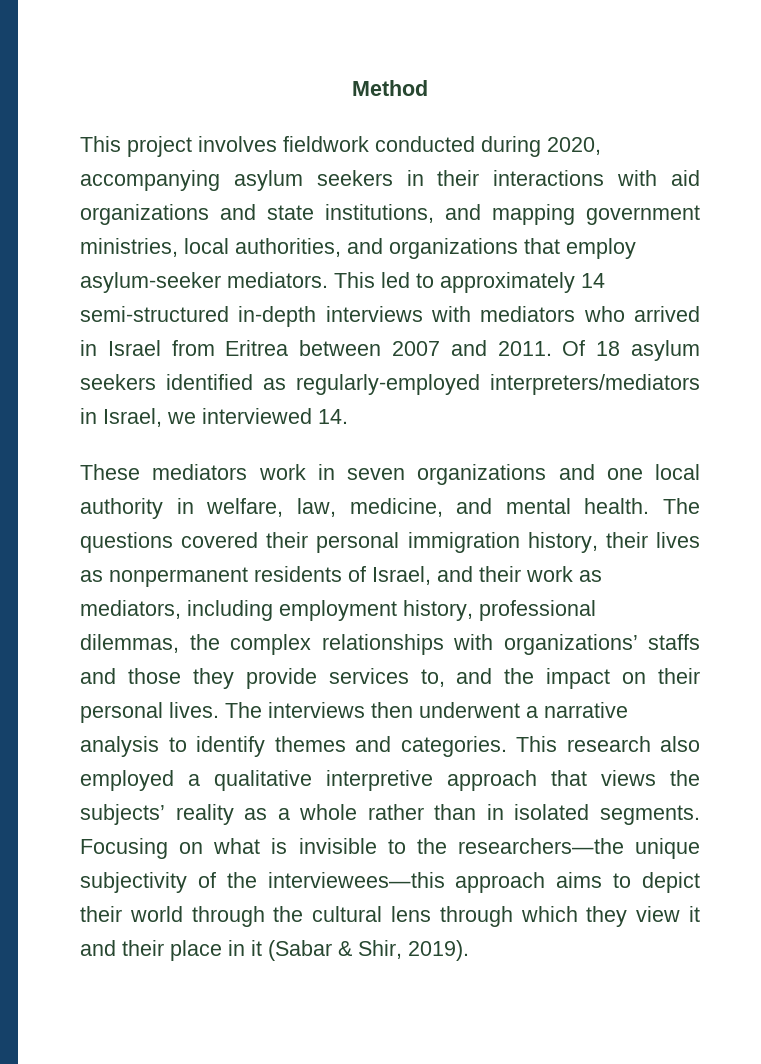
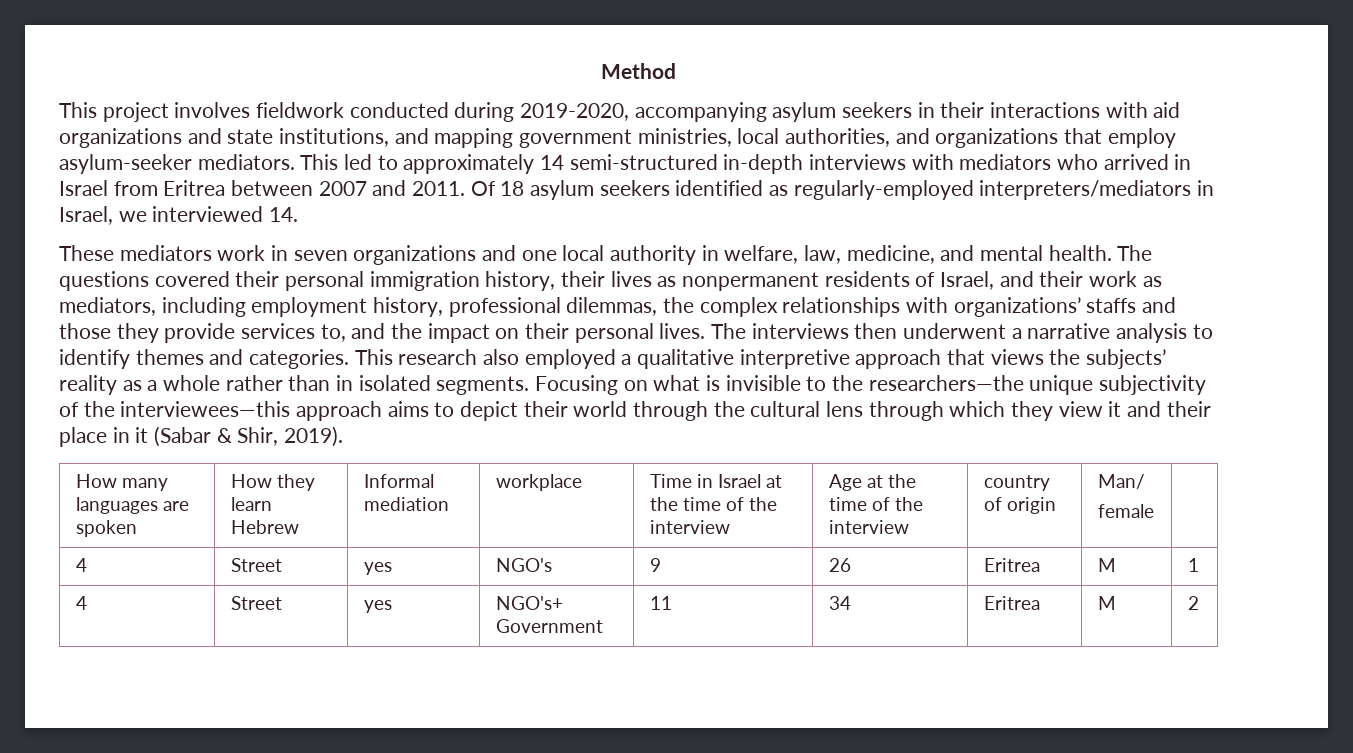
[547,137,601,155] 2020, -> [520,103,630,121] 2019-2020,
(469, 950) none -> [75,474,168,491] [75,497,189,514] [75,520,137,537] [230,474,315,491] [230,497,272,511] [230,520,299,534] [363,474,434,488] [363,497,449,511] [495,474,582,491] [649,474,783,488] [649,497,778,511] [649,520,730,534] [828,474,916,491] [828,497,923,511] [828,520,909,534] [983,475,1050,491] [983,497,1056,514] [1097,474,1145,489] [1097,504,1154,518] [75,558,87,572] [230,558,282,572] [363,562,392,575] [495,558,552,572] [649,558,661,572] [828,558,851,572] [983,558,1040,572] [1097,558,1116,572] [1187,558,1199,572] [75,596,87,610] [230,596,282,610] [363,600,392,613] [495,596,563,610] [495,619,603,633] [649,596,672,610] [828,596,851,610] [983,596,1040,610] [1097,596,1116,610] [1187,596,1199,610] // How many languages are spoken | How they learn Hebrew | Informal mediation | workplace | Time in Israel at the time of the interview | Age at the time of the interview | country of origin | Man/ // female | // 4 | Street | yes | NGO's | 9 | 26 | Eritrea | M | 1 // 4 | Street | yes | NGO's+ Government | 11 | 34 | Eritrea | M | 2

